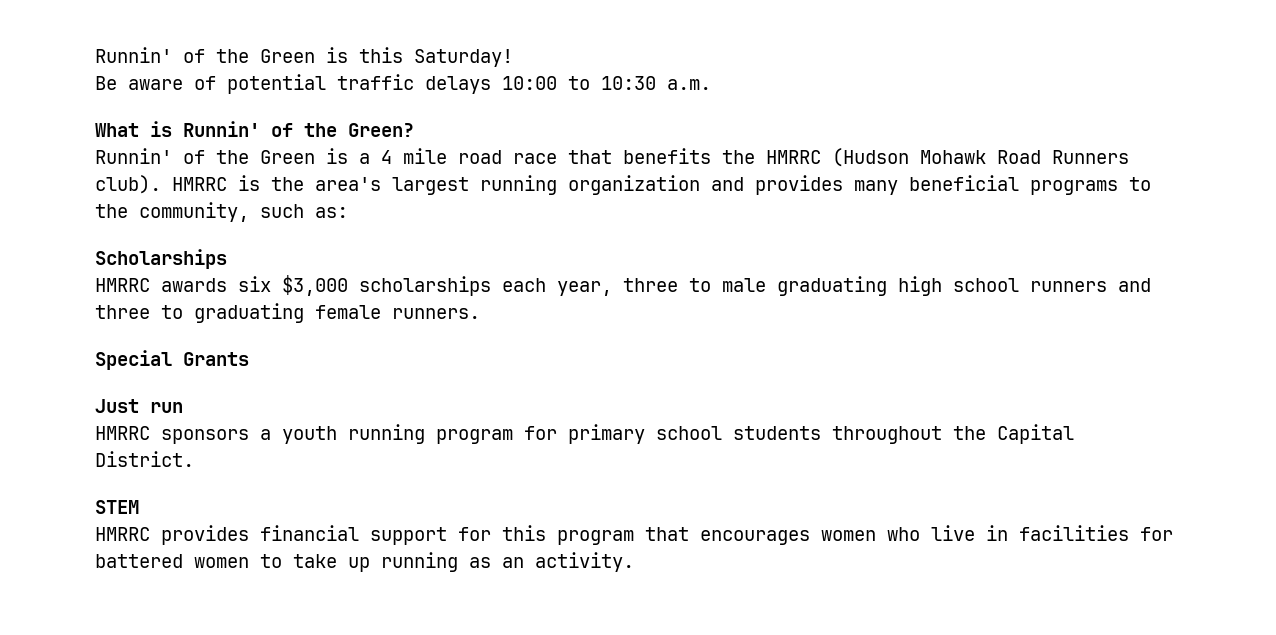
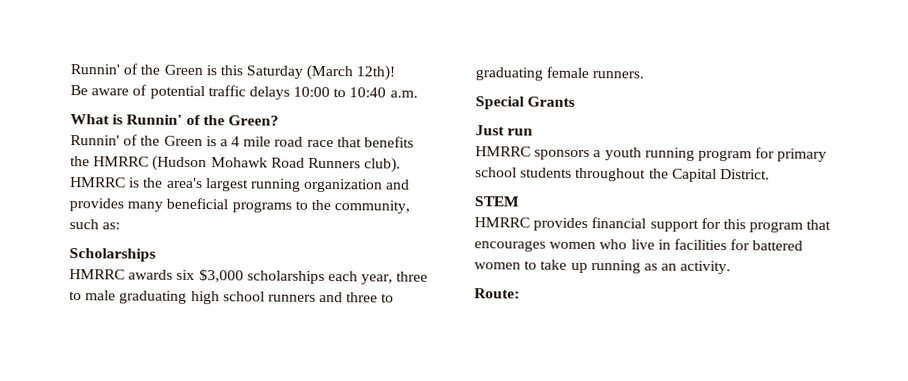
[414,49,513,67] Saturday! -> [246,64,396,81] Saturday (March 12th)!
[601,76,656,90] 10:30 -> [349,87,387,98] 10:40
(634, 562) none -> [474,288,520,299] // Route:

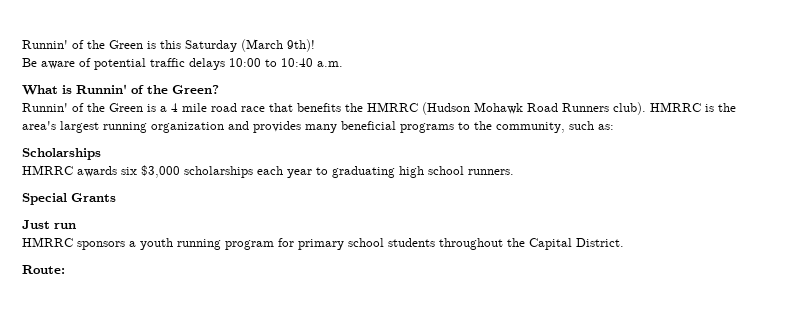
[356,65,396,81] 12th)! -> [287,39,315,52] 9th)!
[361,271,429,285] [69,290,395,305] [475,66,590,81] year, three to male graduating high school runners and three to graduating female -> [287,166,464,178] year to graduating high school
[474,196,519,207] [474,217,832,233] [474,238,804,252] [474,259,732,275] // STEM // HMRRC provides financial support for this program that encourages women who live in facilities for battered women to take up running as an activity. -> (624, 242) none

